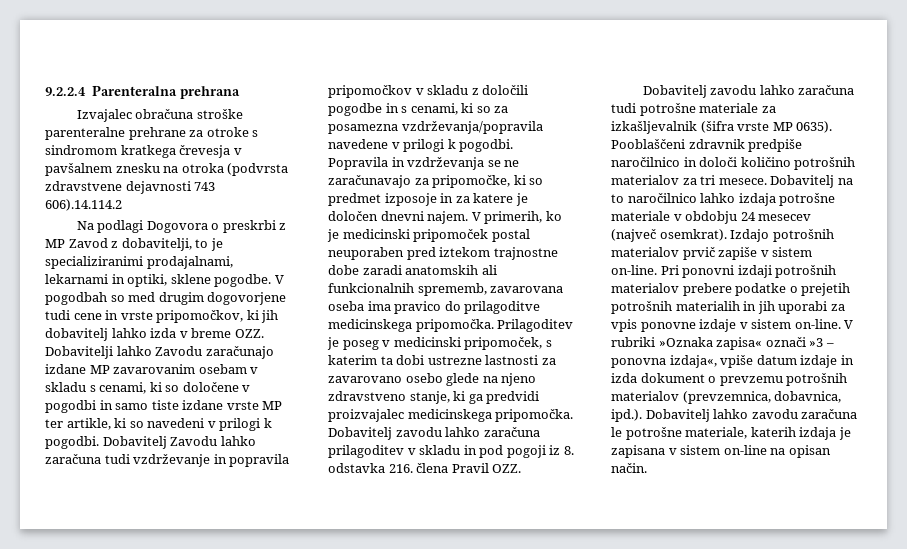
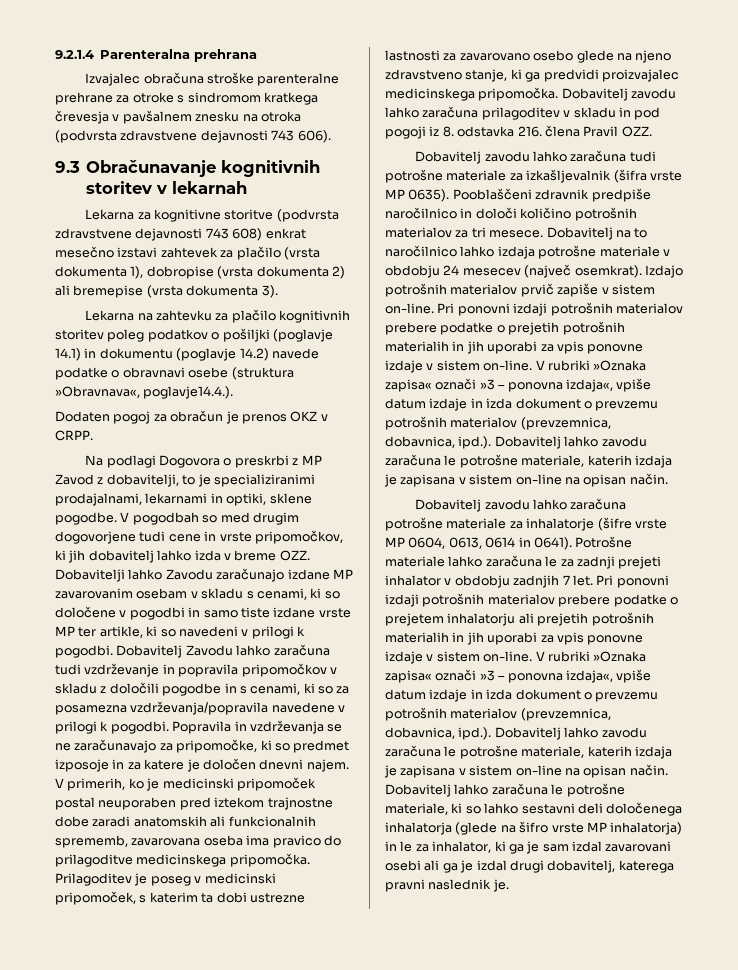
[45,87,86,96] 9.2.2.4 -> [55,50,94,59] 9.2.1.4
[45,199,122,211] 606).14.114.2 -> [297,130,331,143] [55,160,321,177] [86,181,248,194] [85,209,339,222] [55,228,306,241] [55,246,320,260] [55,266,345,279] [55,285,278,298] [85,309,351,323] [55,328,333,342] [55,348,319,361] [55,367,294,380] [55,386,234,399] [55,410,328,424] [55,430,93,441] 606). // 9.3 Obračunavanje kognitivnih storitev v lekarnah // Lekarna za kognitivne storitve (podvrsta zdravstvene dejavnosti 743 608) enkrat mesečno izstavi zahtevek za plačilo (vrsta dokumenta 1), dobropise (vrsta dokumenta 2) ali bremepise (vrsta dokumenta 3). // Lekarna na zahtevku za plačilo kognitivnih storitev poleg podatkov o pošiljki (poglavje 14.1) in dokumentu (poglavje 14.2) navede podatke o obravnavi osebe (struktura »Obravnava«, poglavje14.4.). // Dodaten pogoj za obračun je prenos OKZ v CRPP.
(647, 468) none -> [415,498,627,512] [385,517,667,531] [385,536,633,550] [385,555,662,569] [385,575,669,588] [385,593,678,607] [385,612,654,626] [385,632,644,645] [385,651,647,664] [385,669,652,683] [385,689,659,702] [385,707,611,721] [385,727,647,740] [385,745,672,759] [384,764,668,778] [385,783,625,797] [385,802,683,816] [385,821,683,835] [385,841,672,854] [385,860,674,873] [385,879,509,892] // Dobavitelj zavodu lahko zaračuna potrošne materiale za inhalatorje (šifre vrste MP 0604, 0613, 0614 in 0641). Potrošne materiale lahko zaračuna le za zadnji prejeti inhalator v obdobju zadnjih 7 let. Pri ponovni izdaji potrošnih materialov prebere podatke o prejetem inhalatorju ali prejetih potrošnih materialih in jih uporabi za vpis ponovne izdaje v sistem on-line. V rubriki »Oznaka zapisa« označi »3 – ponovna izdaja«, vpiše datum izdaje in izda dokument o prevzemu potrošnih materialov (prevzemnica, dobavnica, ipd.). Dobavitelj lahko zavodu zaračuna le potrošne materiale, katerih izdaja je zapisana v sistem on-line na opisan način. Dobavitelj lahko zaračuna le potrošne materiale, ki so lahko sestavni deli določenega inhalatorja (glede na šifro vrste MP inhalatorja) in le za inhalator, ki ga je sam izdal zavarovani osebi ali ga je izdal drugi dobavitelj, katerega pravni naslednik je.

